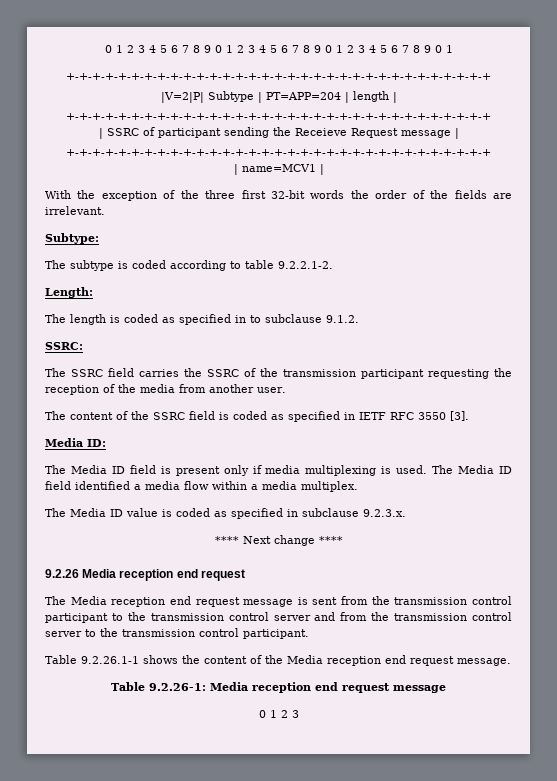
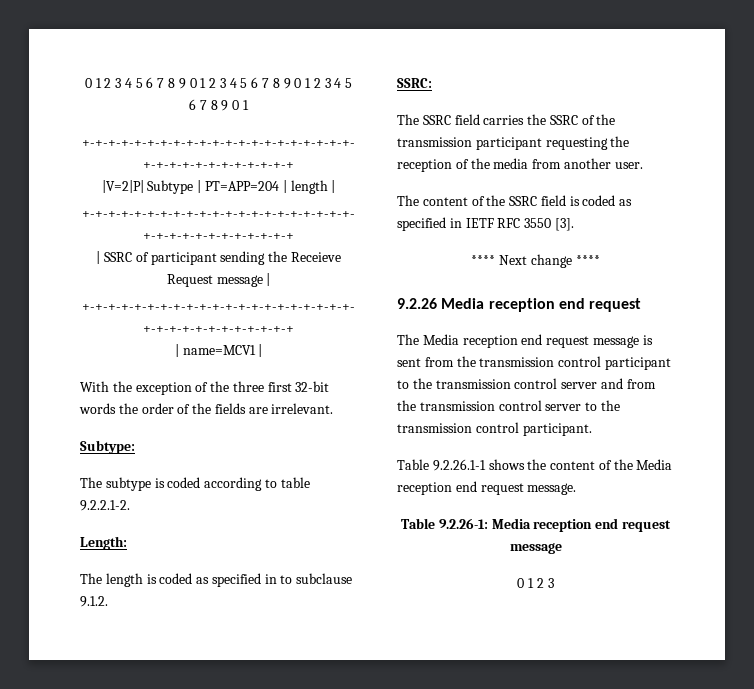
[45,438,106,447] [45,465,512,476] [45,481,358,492] [45,508,406,519] // Media ID: // The Media ID field is present only if media multiplexing is used. The Media ID field identified a media flow within a media multiplex. // The Media ID value is coded as specified in subclause 9.2.3.x. -> (574, 224) none

